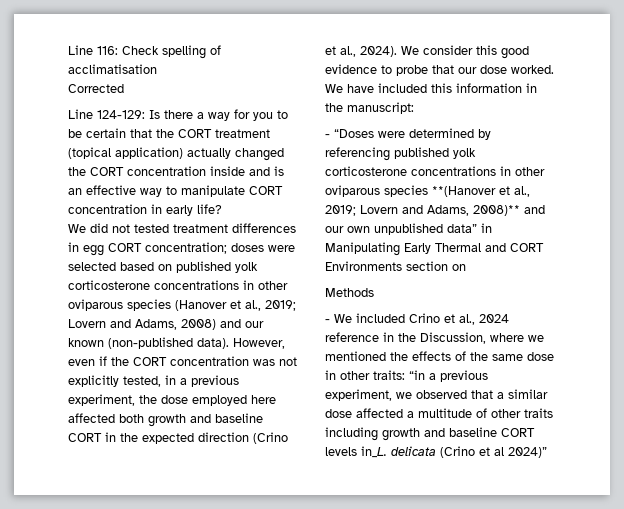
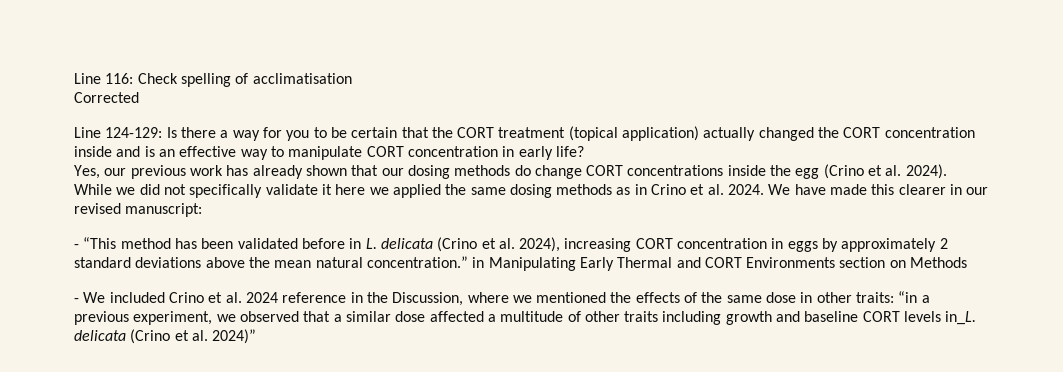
[68,223,296,233] [68,242,295,256] [68,261,258,273] [68,280,288,290] [68,299,296,311] [68,319,264,330] [68,337,285,349] [68,356,297,366] [68,375,239,387] [68,394,276,406] [68,413,263,427] [68,432,288,444] [325,45,529,59] [325,64,554,76] [325,83,537,93] [325,102,414,114] [325,128,491,140] [325,147,476,161] [325,166,545,176] [325,185,530,197] [325,205,545,216] [325,223,477,235] We did not tested treatment differences in egg CORT concentration; doses were selected based on published yolk corticosterone concentrations in other oviparous species (Hanover et al., 2019; Lovern and Adams, 2008) and our known (non-published data). However, even if the CORT concentration was not explicitly tested, in a previous experiment, the dose employed here affected both growth and baseline CORT in the expected direction (Crino et al., 2024). We consider this good evidence to probe that our dose worked. We have included this information in the manuscript: // - “Doses were determined by referencing published yolk corticosterone concentrations in other oviparous species **(Hanover et al., 2019; Lovern and Adams, 2008)** and our own unpublished data” -> [74,164,947,179] [74,184,989,198] [74,203,203,217] [74,237,948,252] [74,256,468,268] Yes, our previous work has already shown that our dosing methods do change CORT concentrations inside the egg (Crino et al. 2024). While we did not specifically validate it here we applied the same dosing methods as in Crino et al. 2024. We have made this clearer in our revised manuscript: // - “This method has been validated before in L. delicata (Crino et al. 2024), increasing CORT concentration in eggs by approximately 2 standard deviations above the mean natural concentration.”
(466, 267) // -> (906, 264) none
[459,314,475,325] al., -> [225,292,242,303] al.
[494,447,504,456] al -> [191,330,208,341] al.

